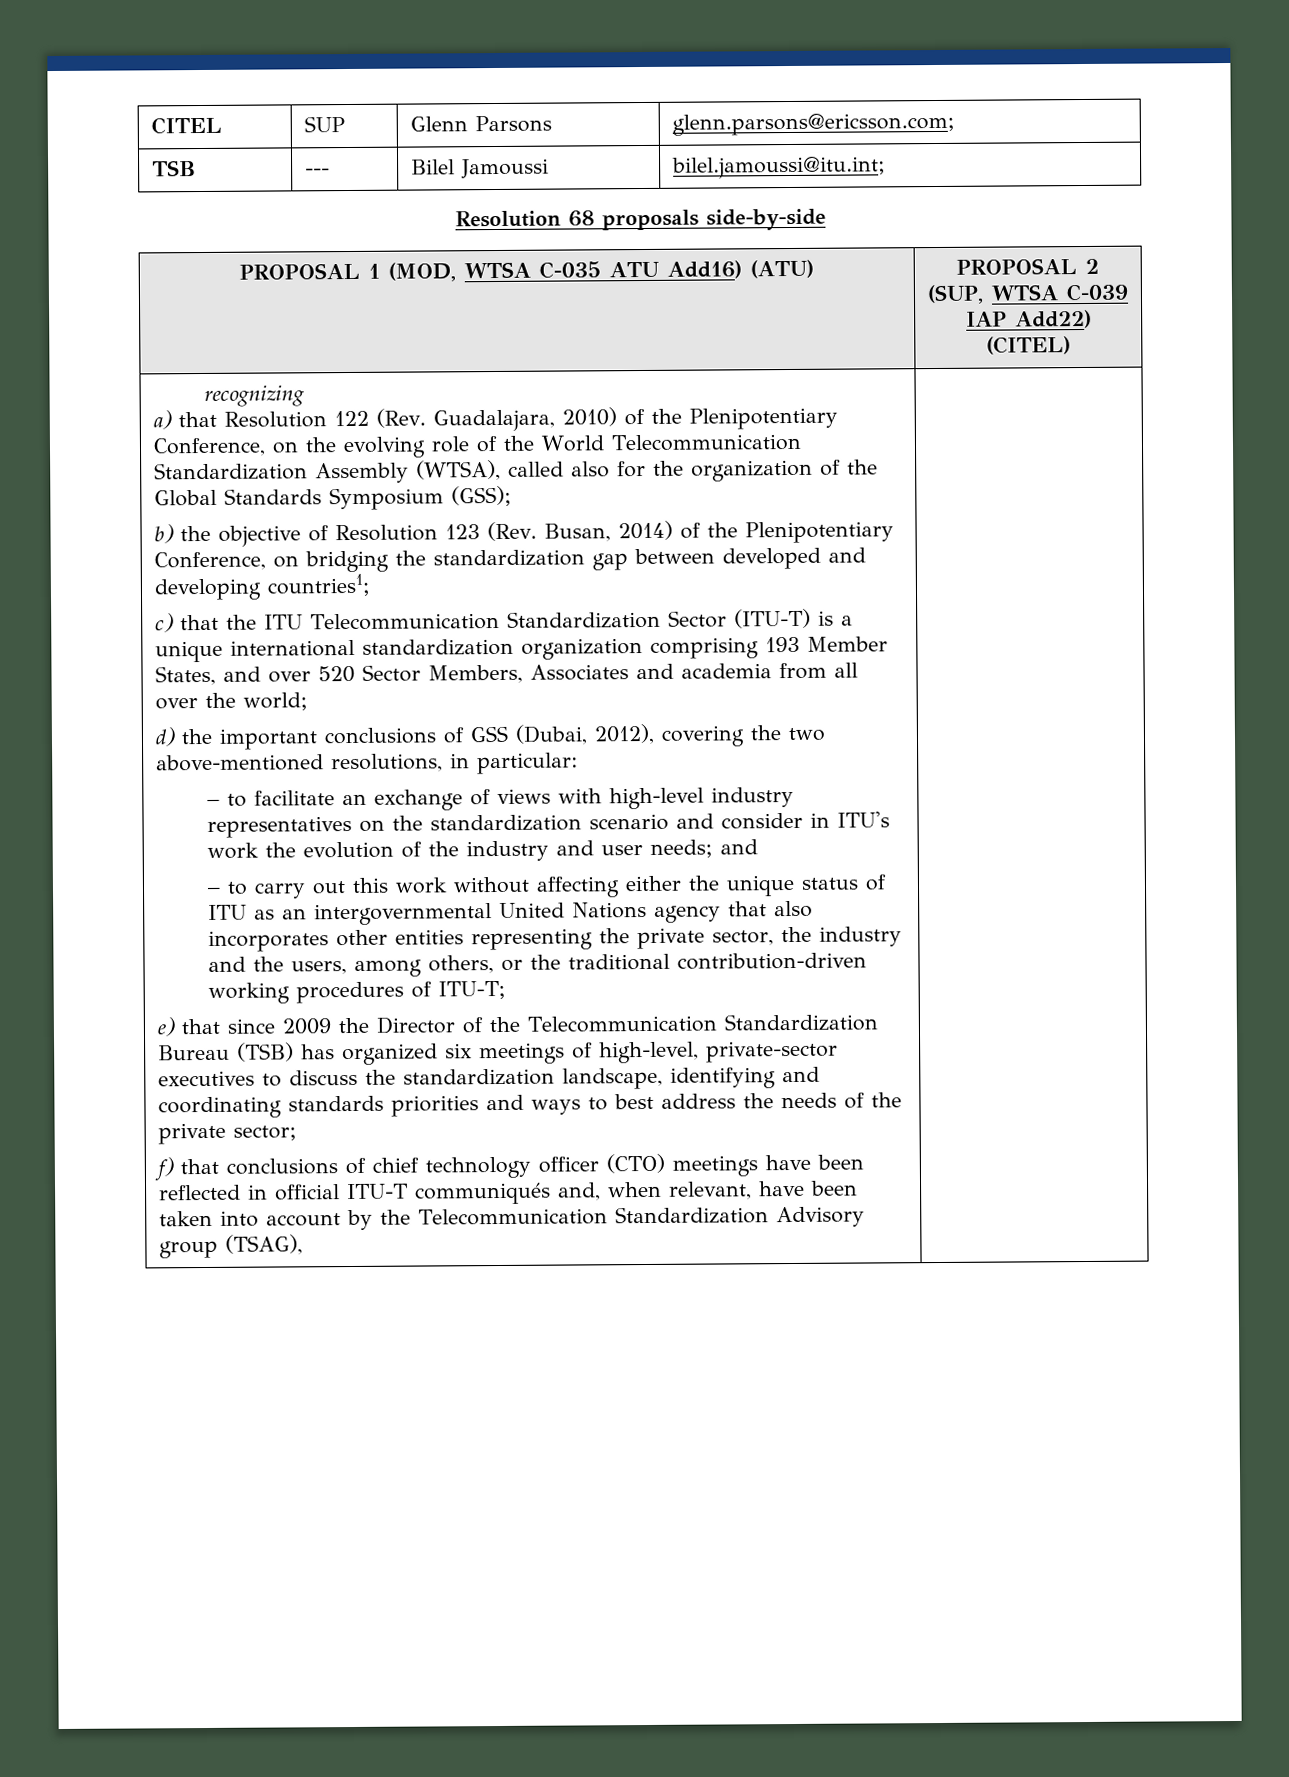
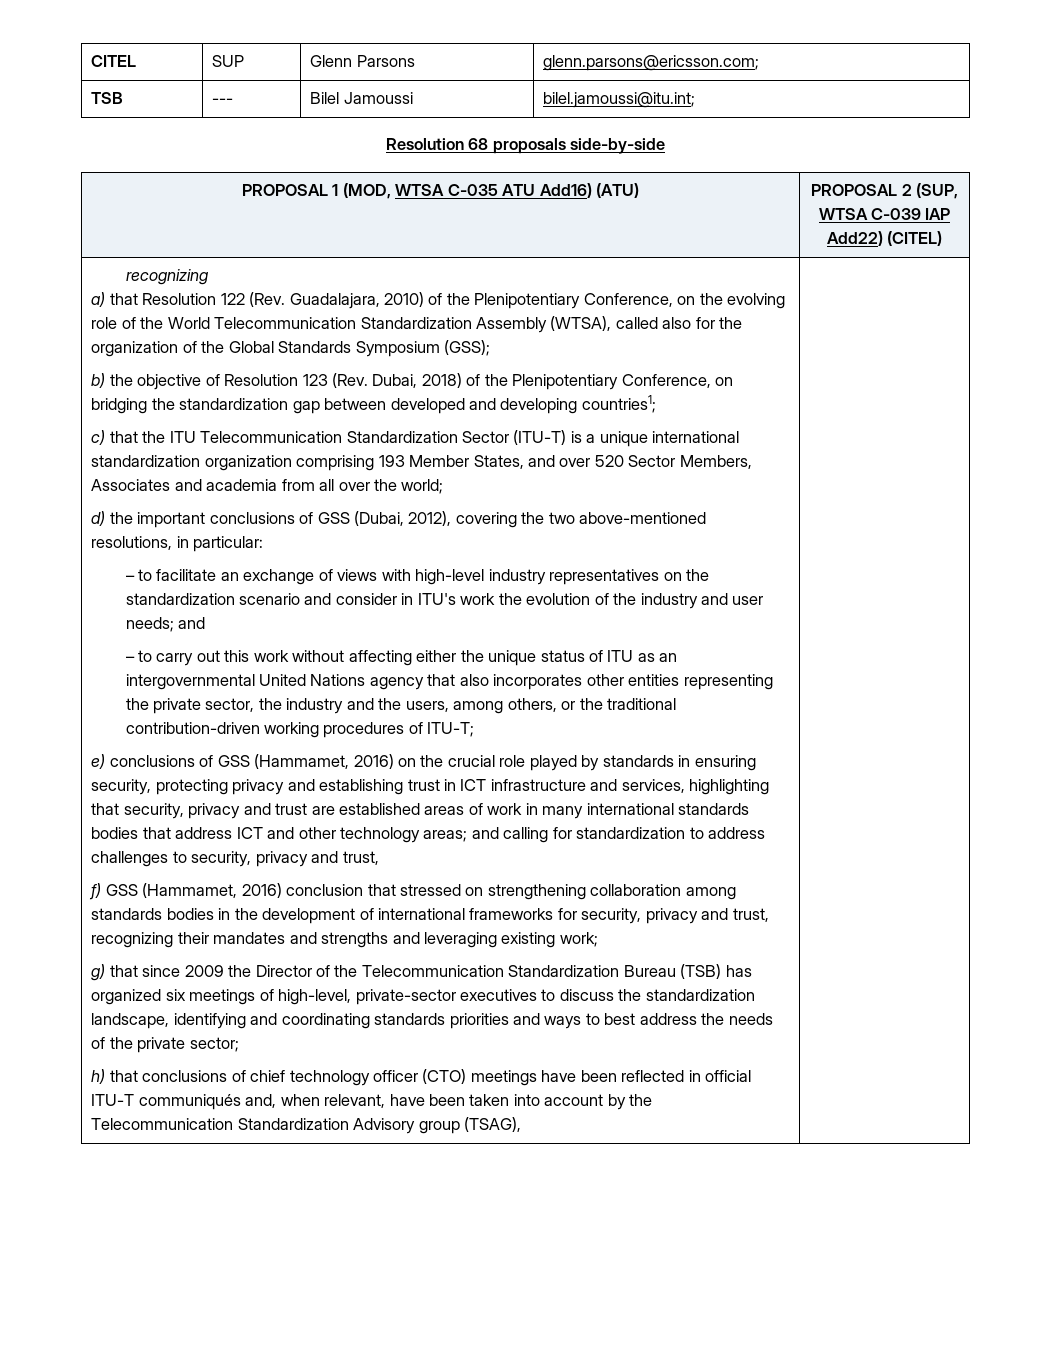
[543,520,673,542] Busan, 2014) -> [372,373,462,388] Dubai, 2018)
(175, 1027) none -> [109,754,756,771] [91,779,770,795] [91,803,750,819] [91,827,766,843] [91,851,379,867] [89,883,736,900] [91,908,769,924] [91,932,598,948] [91,964,106,981] conclusions of GSS (Hammamet, 2016) on the crucial role played by standards in ensuring security, protecting privacy and establishing trust in ICT infrastructure and services, highlighting that security, privacy and trust are established areas of work in many international standards bodies that address ICT and other technology areas; and calling for standardization to address challenges to security, privacy and trust, // f) GSS (Hammamet, 2016) conclusion that stressed on strengthening collaboration among standards bodies in the development of international frameworks for security, privacy and trust, recognizing their mandates and strengths and leveraging existing work; // g)
[153,1157,174,1181] f) -> [91,1069,106,1084] h)

